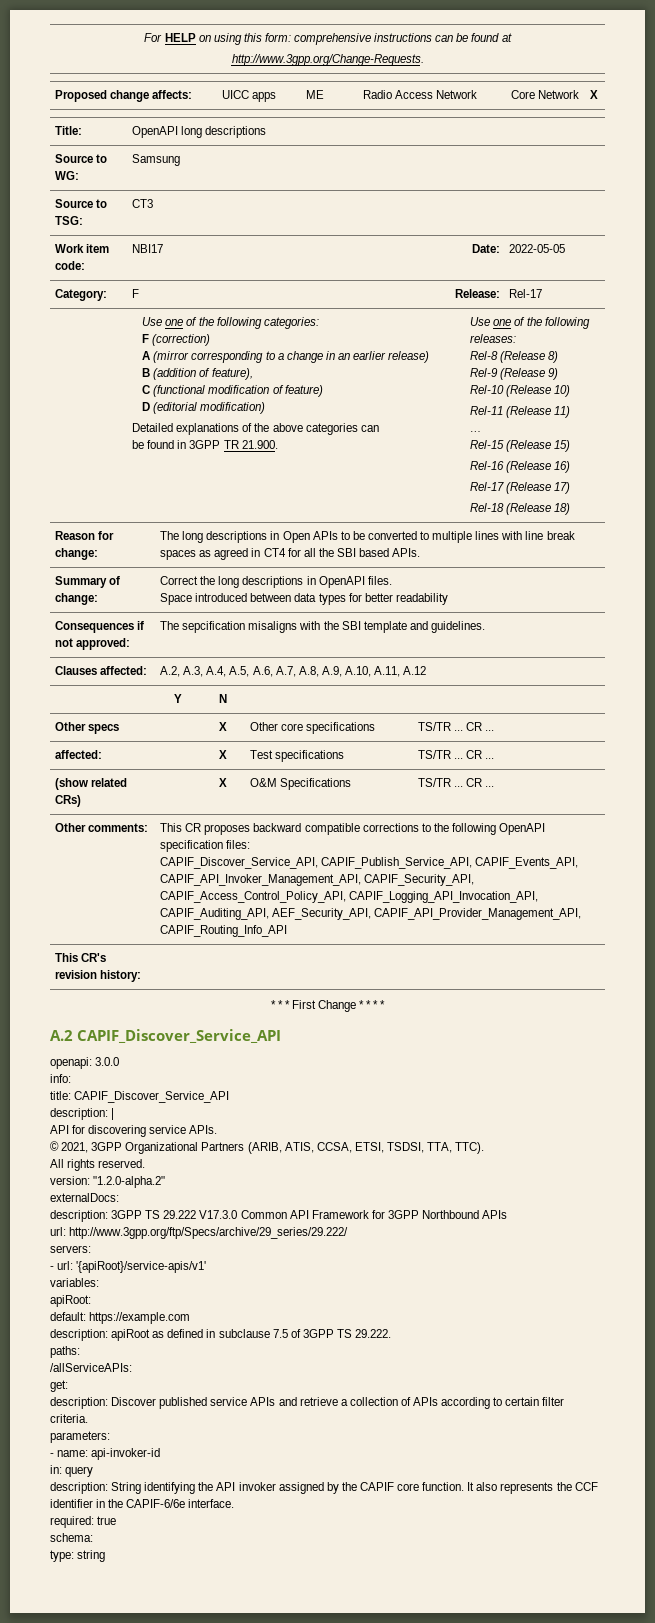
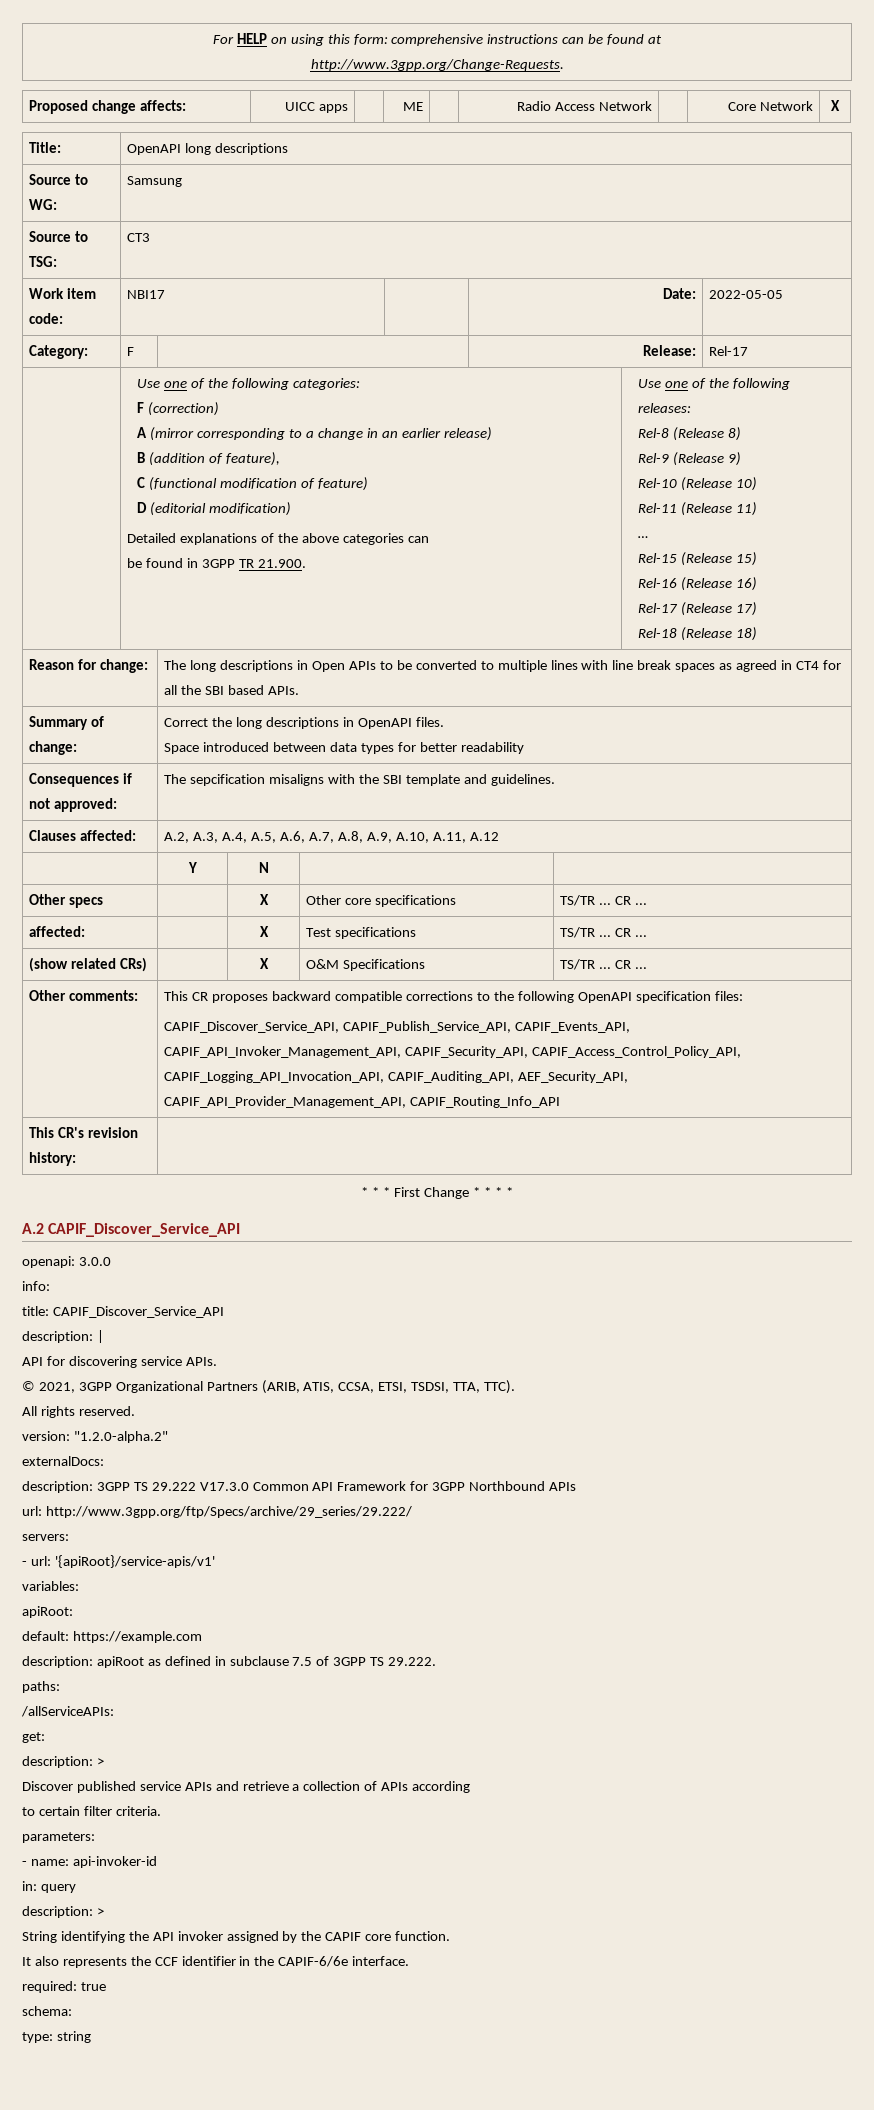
(108, 1403) none -> [96,1758,104,1766] > //
(491, 1403) none -> (471, 1787) //
(108, 1488) none -> [96,1908,104,1916] > //
(465, 1486) none -> (451, 1936) //

